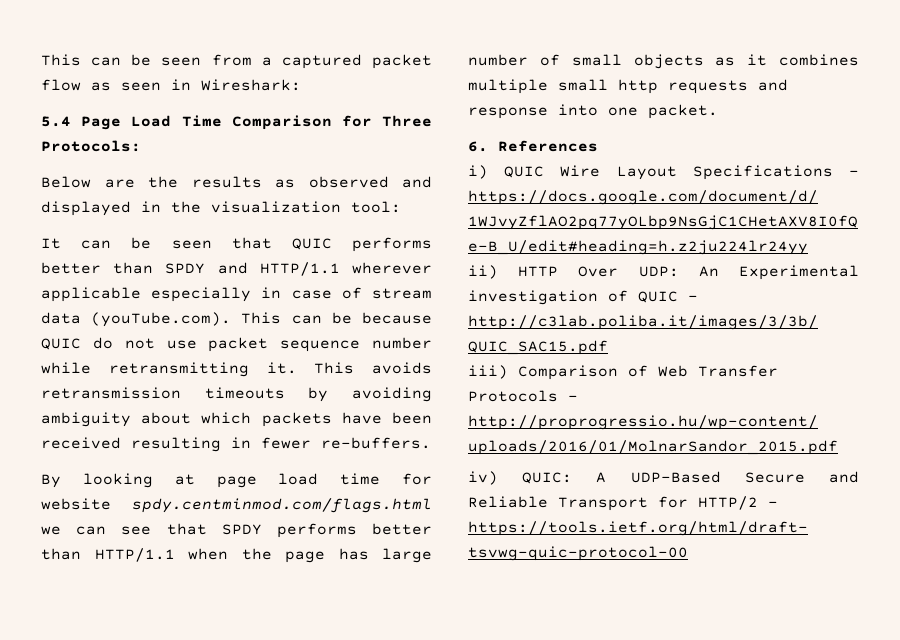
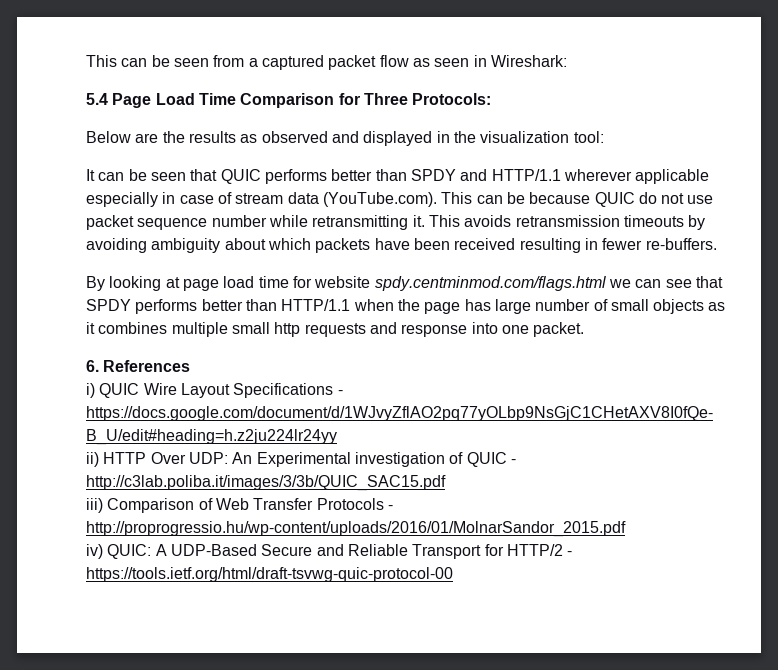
[91,312,232,327] (youTube.com). -> [322,192,437,207] (YouTube.com).

